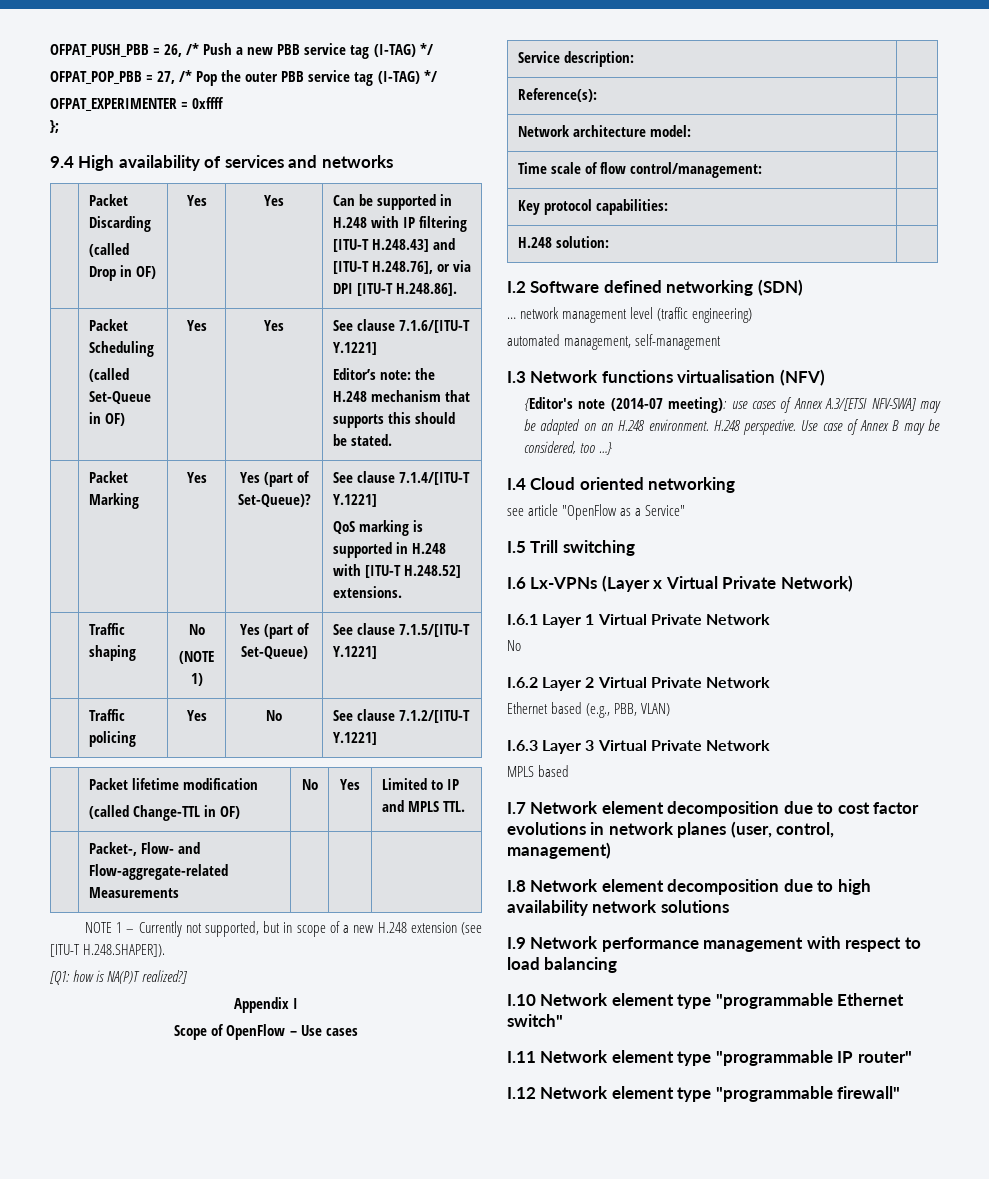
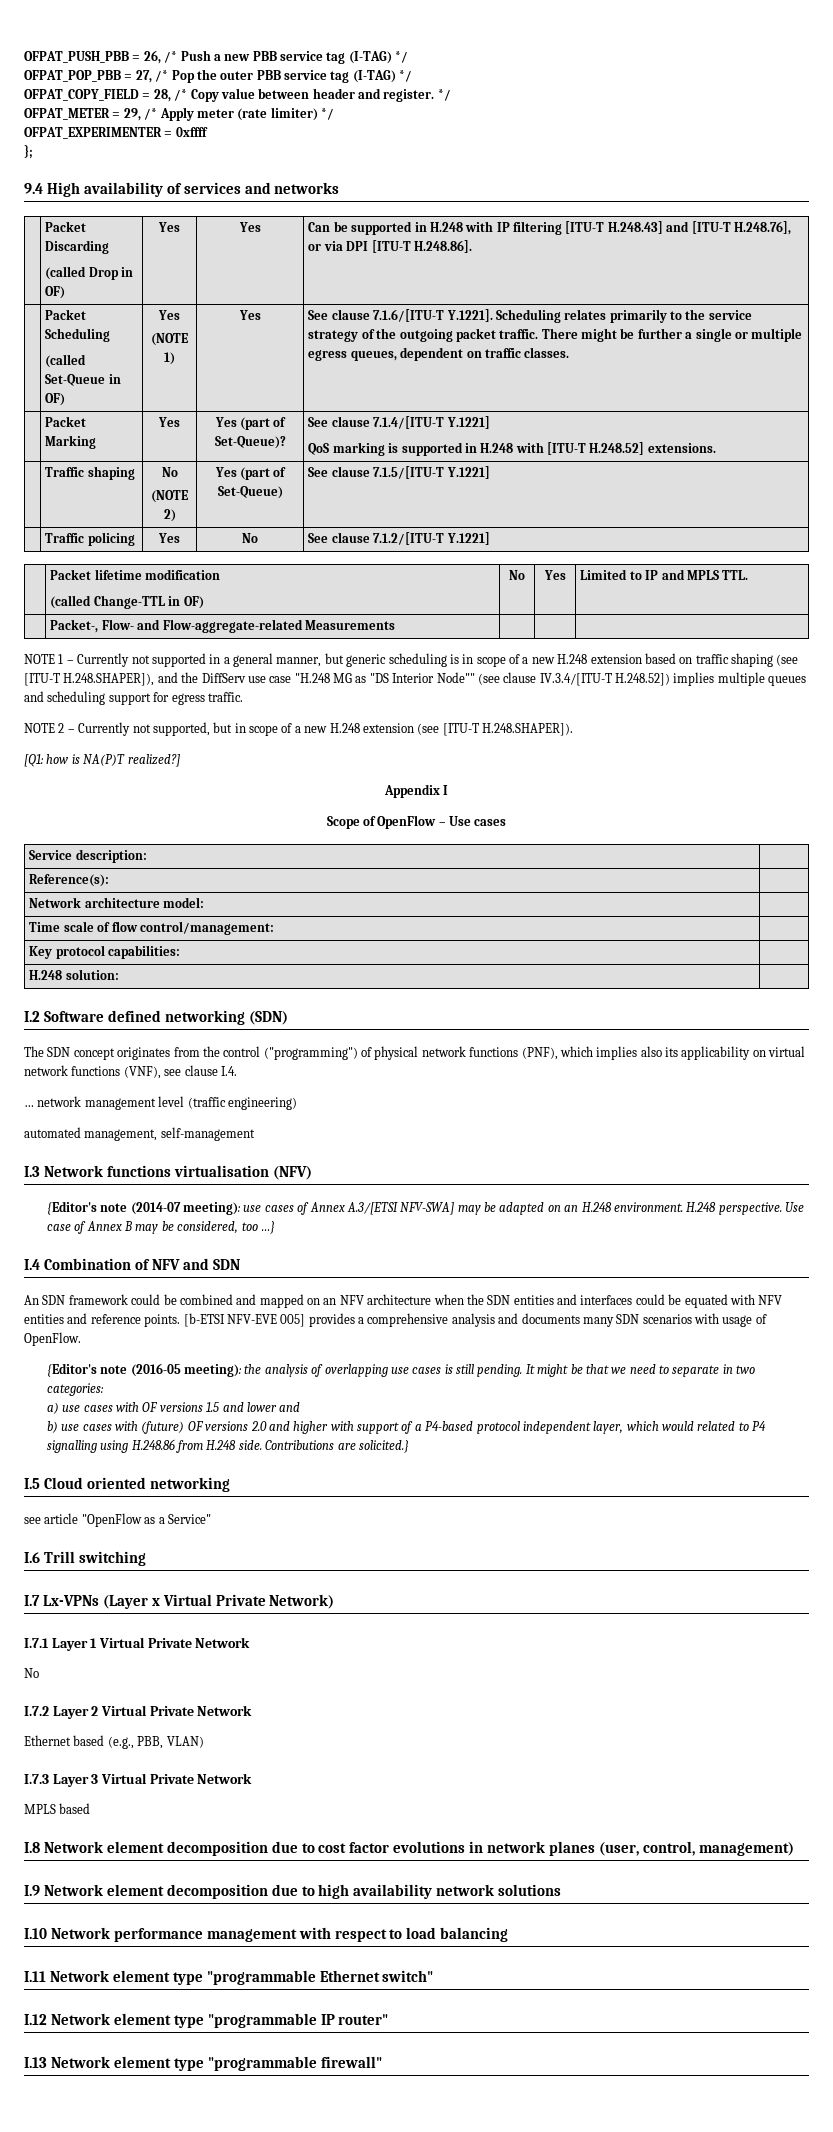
(437, 76) none -> [24,88,451,102] [24,107,334,121] // OFPAT_COPY_FIELD = 28, /* Copy value between header and register. */ // OFPAT_METER = 29, /* Apply meter (rate limiter) */
(207, 325) none -> [151,333,188,346] [164,352,175,365] // (NOTE 1)
[332,342,377,355] [332,368,435,380] [332,390,470,402] [332,412,455,428] [332,434,392,446] Y.1221] // Editor’s note: the H.248 mechanism that supports this should be stated. -> [446,309,752,323] [308,328,803,342] [308,347,570,361] Y.1221]. Scheduling relates primarily to the service strategy of the outgoing packet traffic. There might be further a single or multiple egress queues, dependent on traffic classes.
[190,673,203,686] 1) -> [163,509,176,522] 2)
(202, 928) none -> [151,653,799,667] [24,672,807,686] [24,691,243,705] [24,722,151,736] supported in a general manner, but generic scheduling is in scope of a new H.248 extension based on traffic shaping (see [ITU-T H.248.SHAPER]), and the DiffServ use case "H.248 MG as "DS Interior Node"" (see clause IV.3.4/[ITU-T H.248.52]) implies multiple queues and scheduling support for egress traffic. // NOTE 2 – Currently not
(803, 287) none -> [24,1046,806,1060] [24,1065,237,1079] // The SDN concept originates from the control ("programming") of physical network functions (PNF), which implies also its applicability on virtual network functions (VNF), see clause I.4.
(526, 484) none -> [43,1258,240,1270] [24,1294,783,1308] [24,1313,767,1327] [24,1332,81,1346] [46,1363,756,1377] [46,1383,104,1396] [46,1402,301,1414] [46,1421,767,1434] [46,1439,409,1453] [24,1478,40,1489] Combination of NFV and SDN // An SDN framework could be combined and mapped on an NFV architecture when the SDN entities and interfaces could be equated with NFV entities and reference points. [b-ETSI NFV-EVE 005] provides a comprehensive analysis and documents many SDN scenarios with usage of OpenFlow. // {Editor's note (2016-05 meeting): the analysis of overlapping use cases is still pending. It might be that we need to separate in two categories: // a) use cases with OF versions 1.5 and lower and // b) use cases with (future) OF versions 2.0 and higher with support of a P4-based protocol independent layer, which would related to P4 signalling using H.248.86 from H.248 side. Contributions are solicited.} // I.5
[507,541,526,553] I.5 -> [24,1552,40,1563] I.6
[507,577,526,589] I.6 -> [24,1595,40,1606] I.7
[507,614,538,625] I.6.1 -> [24,1638,49,1648] I.7.1
[507,677,538,688] I.6.2 -> [24,1706,49,1716] I.7.2
[507,740,538,751] I.6.3 -> [24,1774,49,1784] I.7.3
[507,802,526,814] I.7 -> [24,1842,40,1853] I.8
[507,880,526,892] I.8 -> [24,1885,40,1896] I.9
[507,937,526,949] I.9 -> [24,1928,47,1939] I.10
[507,994,536,1006] I.10 -> [24,1971,46,1982] I.11
[507,1051,536,1063] I.11 -> [24,2014,47,2025] I.12
[507,1087,536,1099] I.12 -> [24,2057,47,2068] I.13

